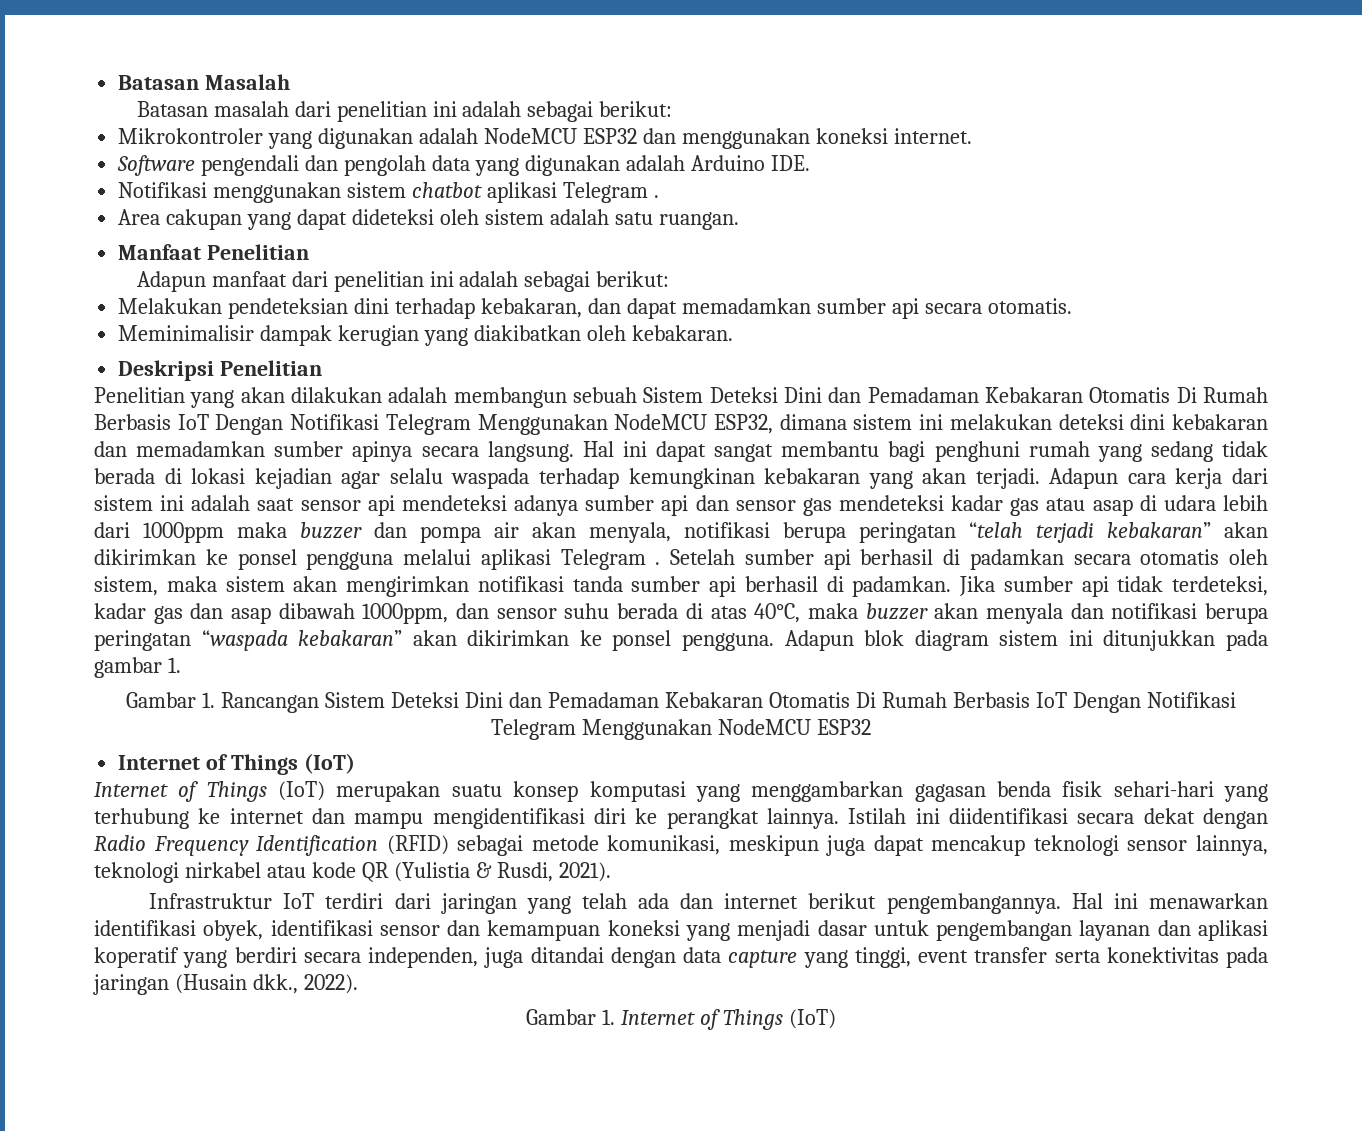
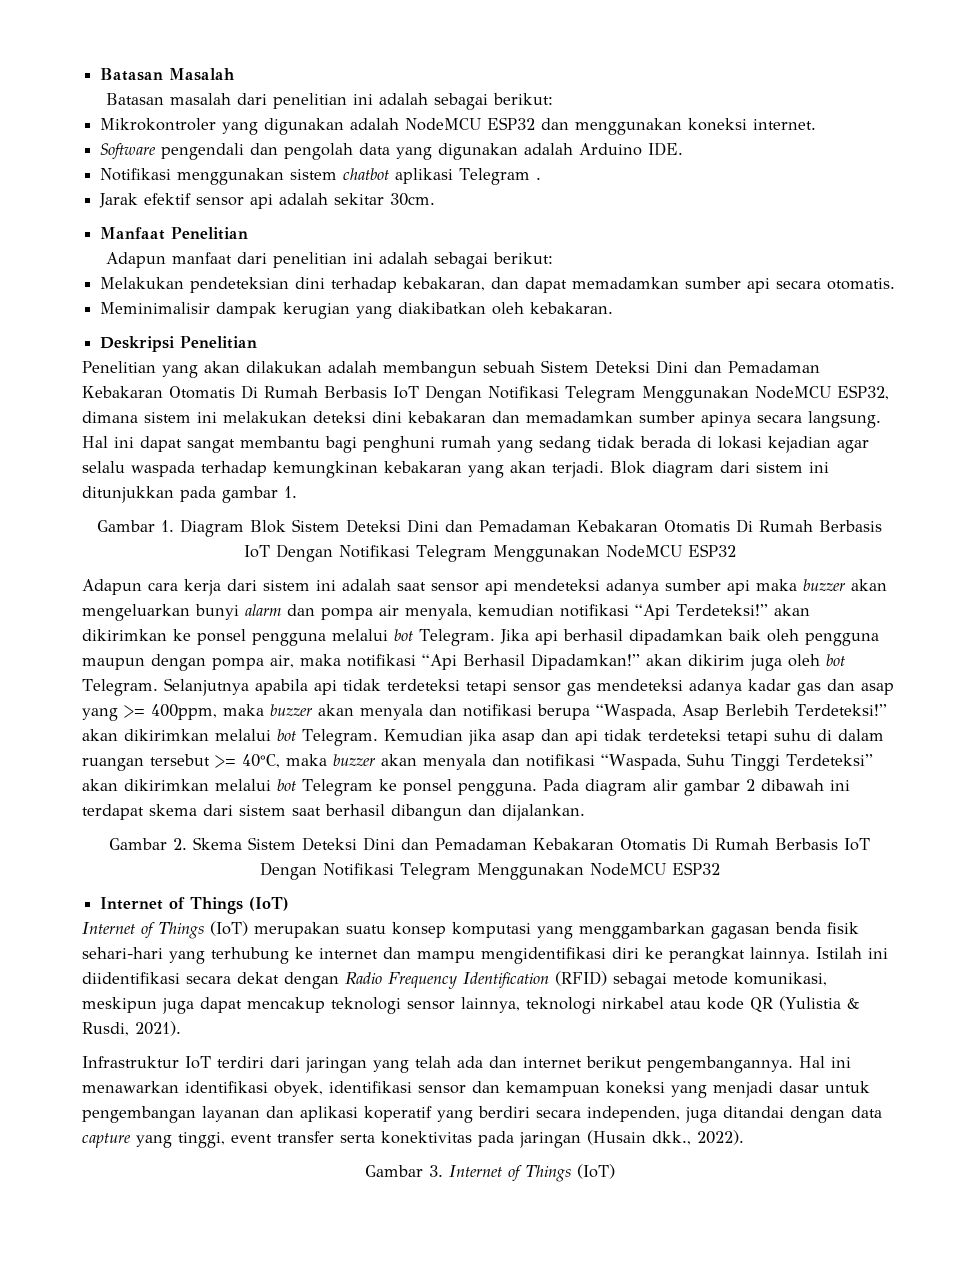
[118,209,739,230] Area cakupan yang dapat dideteksi oleh sistem adalah satu ruangan. -> [99,193,436,209] Jarak efektif sensor api adalah sekitar 30cm.
(1040, 478) none -> [610,461,829,478] [82,486,297,503] [97,519,882,537] [243,544,736,562] Blok diagram dari sistem ini ditunjukkan pada gambar 1. // Gambar 1. Diagram Blok Sistem Deteksi Dini dan Pemadaman Kebakaran Otomatis Di Rumah Berbasis IoT Dengan Notifikasi Telegram Menggunakan NodeMCU ESP32 //
[695,495,1268,516] [94,522,1211,543] dan sensor gas mendeteksi kadar gas atau asap di udara lebih dari 1000ppm maka buzzer dan pompa air akan menyala, notifikasi berupa peringatan “telah terjadi kebakaran” -> [756,579,887,591] [82,604,768,621] maka buzzer akan mengeluarkan bunyi alarm dan pompa air menyala, kemudian notifikasi “Api Terdeteksi!”
[480,549,1268,570] [94,576,1268,597] [94,603,747,624] aplikasi Telegram . Setelah sumber api berhasil di padamkan secara otomatis oleh sistem, maka sistem akan mengirimkan notifikasi tanda sumber api berhasil di padamkan. Jika sumber api tidak terdeteksi, kadar gas dan asap dibawah 1000ppm, dan sensor suhu berada di atas -> [394,629,879,646] [82,653,845,671] [82,678,894,696] [82,704,887,721] [82,729,884,746] [82,754,236,771] bot Telegram. Jika api berhasil dipadamkan baik oleh pengguna maupun dengan pompa air, maka notifikasi “Api Berhasil Dipadamkan!” akan dikirim juga oleh bot Telegram. Selanjutnya apabila api tidak terdeteksi tetapi sensor gas mendeteksi adanya kadar gas dan asap yang >= 400ppm, maka buzzer akan menyala dan notifikasi berupa “Waspada, Asap Berlebih Terdeteksi!” akan dikirimkan melalui bot Telegram. Kemudian jika asap dan api tidak terdeteksi tetapi suhu di dalam ruangan tersebut >=
[1205,603,1269,624] [94,630,1268,651] [94,657,181,678] [126,692,320,713] berupa peringatan “waspada kebakaran” akan dikirimkan ke ponsel pengguna. Adapun blok diagram sistem ini ditunjukkan pada gambar 1. // Gambar 1. Rancangan -> [601,753,873,771] [82,779,850,796] [82,804,585,821] [109,837,242,850] “Waspada, Suhu Tinggi Terdeteksi” akan dikirimkan melalui bot Telegram ke ponsel pengguna. Pada diagram alir gambar 2 dibawah ini terdapat skema dari sistem saat berhasil dibangun dan dijalankan. // Gambar 2. Skema
[602,1009,616,1025] 1. -> [428,1165,443,1177] 3.

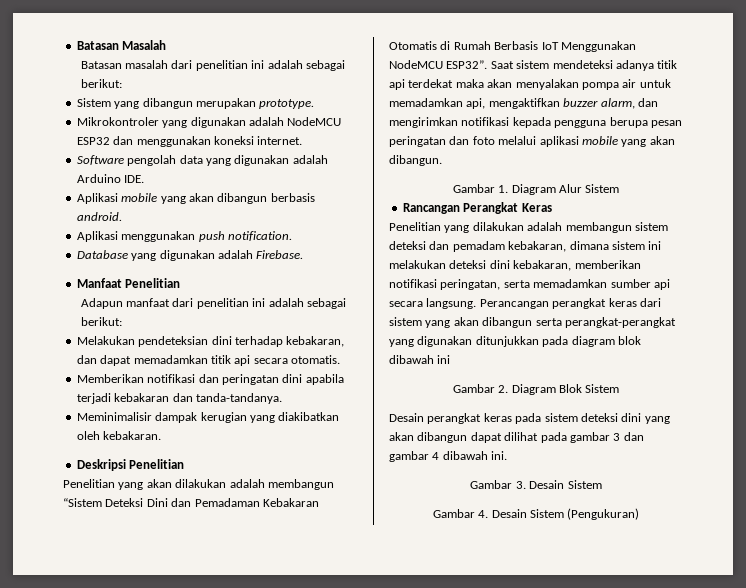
(554, 99) none -> [76,98,315,109] // Sistem yang dibangun merupakan prototype.
[161,143,279,160] pengendali dan -> (124, 160) none
[100,168,542,185] [99,193,436,209] Notifikasi menggunakan sistem chatbot aplikasi Telegram . // Jarak efektif sensor api adalah sekitar 30cm. -> [76,193,315,204] [76,212,122,221] [76,231,292,242] [76,250,304,261] Aplikasi mobile yang akan dibangun berbasis android. // Aplikasi menggunakan push notification. // Database yang digunakan adalah Firebase.
[685,277,742,289] sumber -> [210,355,231,364] titik
(896, 284) none -> [76,374,344,385] [76,393,282,404] // Memberikan notifikasi dan peringatan dini apabila terjadi kebakaran dan tanda-tandanya.
[483,360,820,374] [82,385,889,403] sebuah Sistem Deteksi Dini dan Pemadaman Kebakaran Otomatis Di Rumah Berbasis IoT Dengan Notifikasi Telegram Menggunakan NodeMCU ESP32, -> [63,498,319,507] [389,41,636,52] [389,60,678,71] [389,79,671,90] [389,98,658,109] [389,117,682,128] [389,136,675,147] [389,155,442,166] [452,184,620,195] [402,202,552,214] [389,222,668,233] [389,241,567,252] “Sistem Deteksi Dini dan Pemadaman Kebakaran Otomatis di Rumah Berbasis IoT Menggunakan NodeMCU ESP32”. Saat sistem mendeteksi adanya titik api terdekat maka akan menyalakan pompa air untuk memadamkan api, mengaktifkan buzzer alarm, dan mengirimkan notifikasi kepada pengguna berupa pesan peringatan dan foto melalui aplikasi mobile yang akan dibangun. // Gambar 1. Diagram Alur Sistem // Rancangan Perangkat Keras // Penelitian yang dilakukan adalah membangun sistem deteksi dan pemadam kebakaran,
[408,411,751,427] kebakaran dan memadamkan sumber apinya -> [513,260,641,271] [389,279,670,290] kebakaran, memberikan notifikasi peringatan, serta memadamkan sumber api
[82,436,869,453] [82,461,829,478] [82,486,297,503] [97,520,174,532] Hal ini dapat sangat membantu bagi penghuni rumah yang sedang tidak berada di lokasi kejadian agar selalu waspada terhadap kemungkinan kebakaran yang akan terjadi. Blok diagram dari sistem ini ditunjukkan pada gambar 1. // Gambar 1. -> [479,298,661,309] [389,317,676,328] [389,336,641,347] [389,355,451,364] [452,384,509,393] Perancangan perangkat keras dari sistem yang akan dibangun serta perangkat-perangkat yang digunakan ditunjukkan pada diagram blok dibawah ini // Gambar 2.
[346,519,882,533] [243,544,736,562] [82,579,887,596] [82,604,810,621] [82,629,879,646] [82,653,845,671] [82,678,894,696] [82,704,887,721] [82,729,884,746] [82,753,873,771] [82,779,850,796] [82,804,585,821] [109,837,870,851] [259,862,720,880] [100,897,290,914] [82,921,859,939] [82,947,888,964] [82,971,827,989] [82,996,859,1014] [82,1021,181,1036] [82,1056,851,1073] [82,1081,870,1098] [82,1106,882,1123] [82,1130,744,1148] [364,1164,615,1182] Deteksi Dini dan Pemadaman Kebakaran Otomatis Di Rumah Berbasis IoT Dengan Notifikasi Telegram Menggunakan NodeMCU ESP32 // Adapun cara kerja dari sistem ini adalah saat sensor api mendeteksi adanya sumber api maka buzzer akan mengeluarkan bunyi alarm dan pompa air menyala, kemudian notifikasi “Api Terdeteksi!” akan dikirimkan ke ponsel pengguna melalui bot Telegram. Jika api berhasil dipadamkan baik oleh pengguna maupun dengan pompa air, maka notifikasi “Api Berhasil Dipadamkan!” akan dikirim juga oleh bot Telegram. Selanjutnya apabila api tidak terdeteksi tetapi sensor gas mendeteksi adanya kadar gas dan asap yang >= 400ppm, maka buzzer akan menyala dan notifikasi berupa “Waspada, Asap Berlebih Terdeteksi!” akan dikirimkan melalui bot Telegram. Kemudian jika asap dan api tidak terdeteksi tetapi suhu di dalam ruangan tersebut >= 40°C, maka buzzer akan menyala dan notifikasi “Waspada, Suhu Tinggi Terdeteksi” akan dikirimkan melalui bot Telegram ke ponsel pengguna. Pada diagram alir gambar 2 dibawah ini terdapat skema dari sistem saat berhasil dibangun dan dijalankan. // Gambar 2. Skema Sistem Deteksi Dini dan Pemadaman Kebakaran Otomatis Di Rumah Berbasis IoT Dengan Notifikasi Telegram Menggunakan NodeMCU ESP32 // Internet of Things (IoT) // Internet of Things (IoT) merupakan suatu konsep komputasi yang menggambarkan gagasan benda fisik sehari-hari yang terhubung ke internet dan mampu mengidentifikasi diri ke perangkat lainnya. Istilah ini diidentifikasi secara dekat dengan Radio Frequency Identification (RFID) sebagai metode komunikasi, meskipun juga dapat mencakup teknologi sensor lainnya, teknologi nirkabel atau kode QR (Yulistia & Rusdi, 2021). // Infrastruktur IoT terdiri dari jaringan yang telah ada dan internet berikut pengembangannya. Hal ini menawarkan identifikasi obyek, identifikasi sensor dan kemampuan koneksi yang menjadi dasar untuk pengembangan layanan dan aplikasi koperatif yang berdiri secara independen, juga ditandai dengan data capture yang tinggi, event transfer serta konektivitas pada jaringan (Husain dkk., 2022). // Gambar 3. Internet of Things (IoT) -> [389,413,670,424] [389,432,644,443] [389,451,508,462] [470,480,602,489] [432,508,640,520] // Desain perangkat keras pada sistem deteksi dini yang akan dibangun dapat dilihat pada gambar 3 dan gambar 4 dibawah ini. // Gambar 3. Desain Sistem // Gambar 4. Desain Sistem (Pengukuran)

